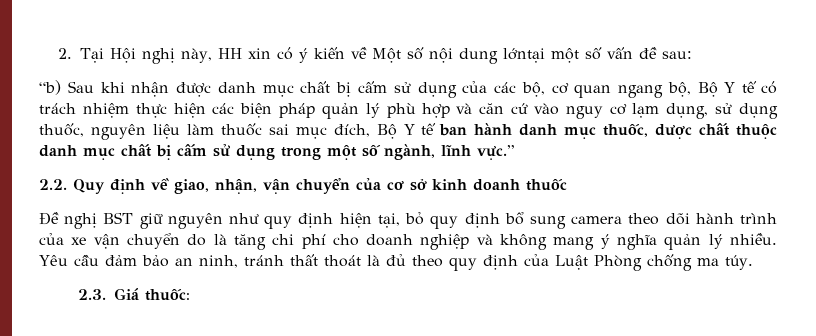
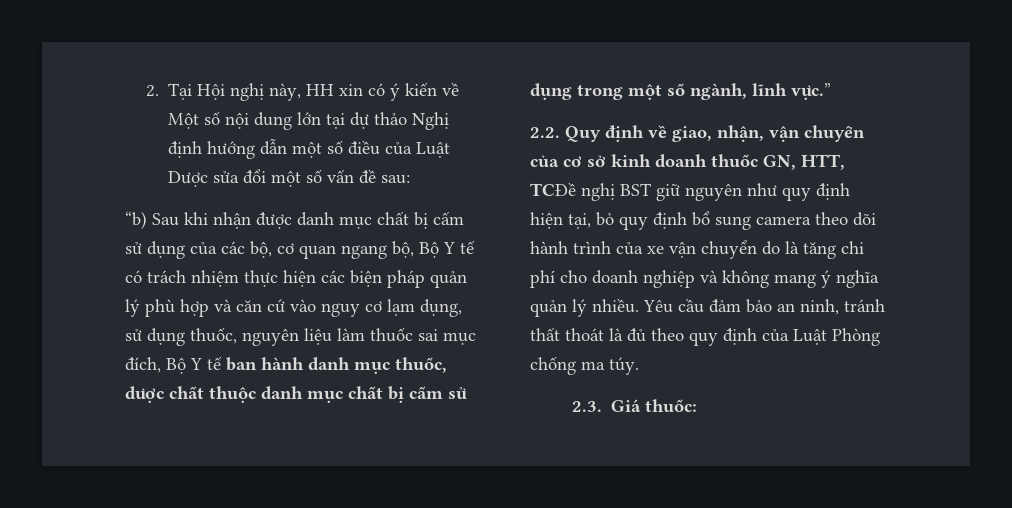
[503,48,546,63] lớntại -> [297,112,450,130] [168,139,451,159] [168,169,267,187] lớn tại dự thảo Nghị định hướng dẫn một số điều của Luật Dược sửa đổi
[39,212,59,225] // Đề -> [763,154,845,170] [530,182,576,196] GN, HTT, TCĐề

